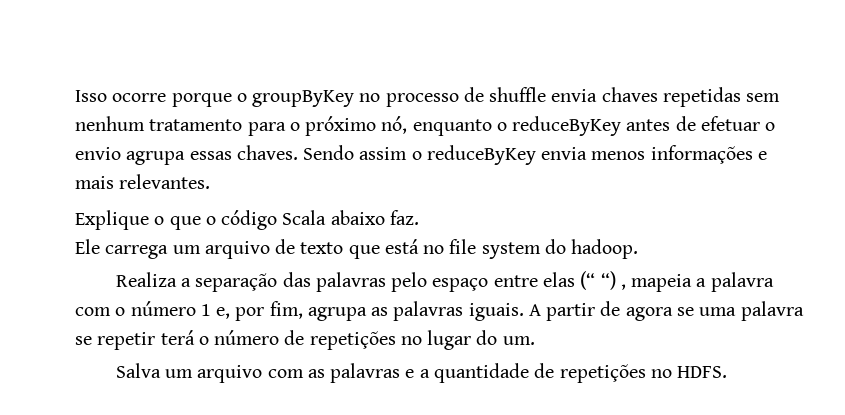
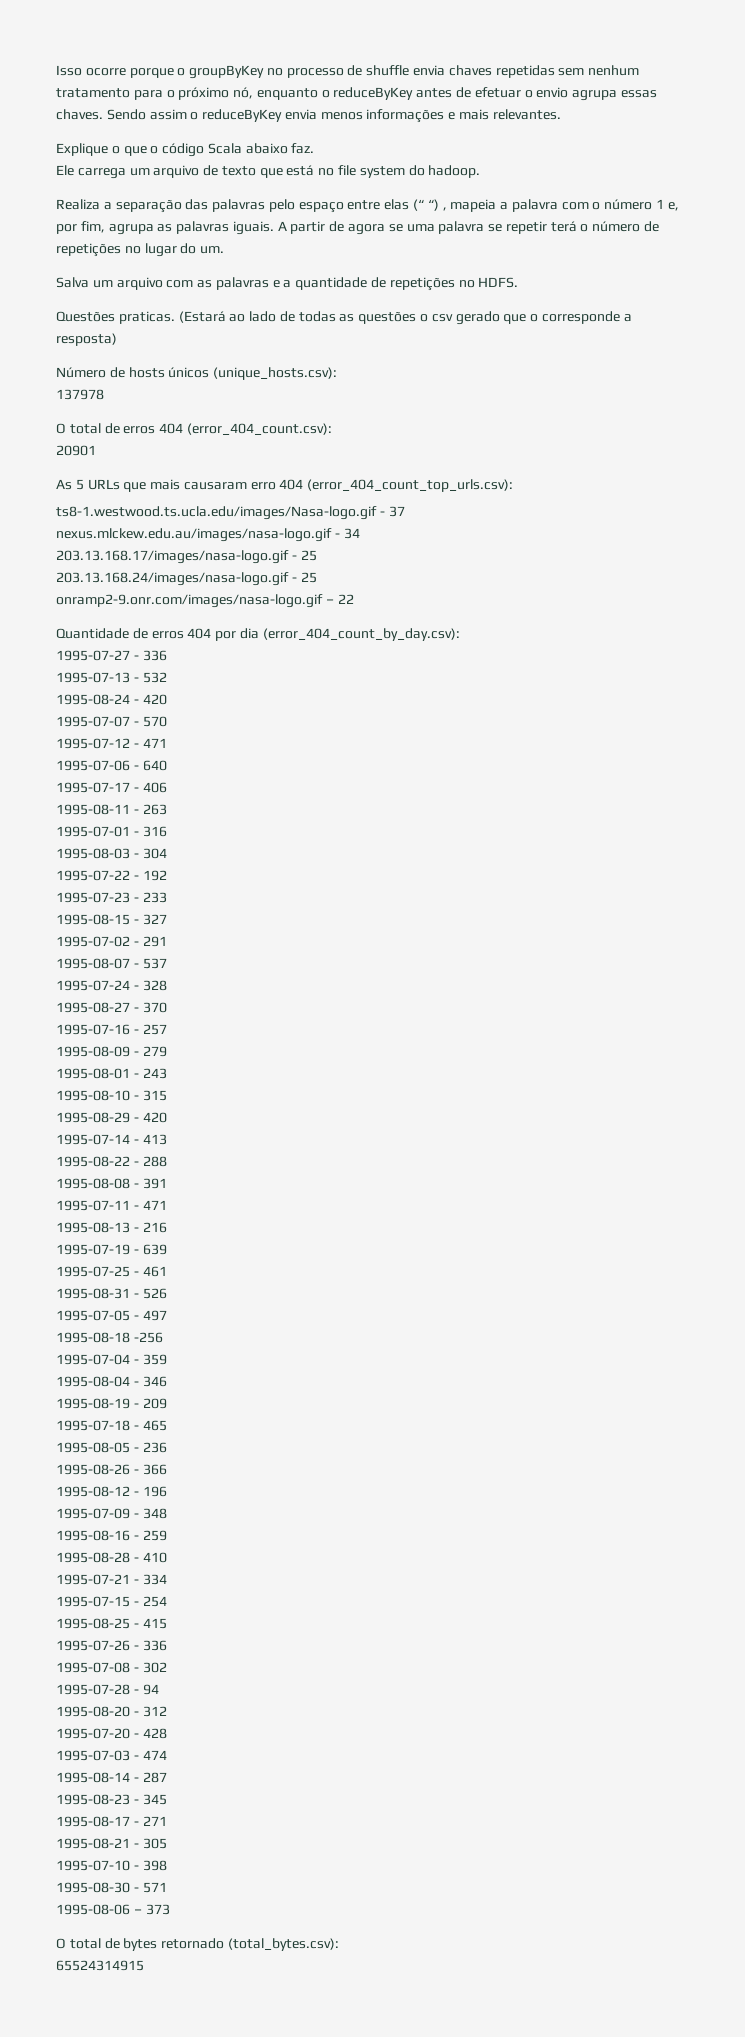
(728, 372) none -> [56,311,632,325] [56,333,117,346] [56,367,338,380] [56,389,104,400] [56,423,332,435] [56,445,96,456] [56,479,514,492] [56,506,405,520] [56,528,360,542] [56,550,317,564] [56,572,317,586] [56,594,354,608] [56,628,460,641] [56,650,167,661] [56,672,167,683] [56,694,167,705] [56,716,167,727] [56,738,167,749] [56,760,167,771] [56,782,167,793] [56,804,167,815] [56,826,167,837] [56,848,167,859] [56,870,167,881] [56,892,167,903] [56,914,167,925] [56,936,167,947] [56,958,167,969] [56,980,167,991] [56,1002,167,1013] [56,1024,167,1035] [56,1046,167,1057] [56,1068,167,1079] [56,1090,167,1101] [56,1112,167,1123] [56,1134,167,1145] [56,1156,167,1167] [56,1178,167,1189] [56,1200,167,1211] [56,1222,167,1233] [56,1244,167,1255] [56,1266,167,1277] [56,1288,167,1299] [56,1310,167,1321] [56,1332,163,1343] [56,1354,167,1365] [56,1376,167,1387] [56,1398,167,1409] [56,1420,167,1431] [56,1442,167,1453] [56,1464,167,1475] [56,1486,167,1497] [56,1508,167,1519] [56,1530,167,1541] [56,1552,167,1563] [56,1574,167,1585] [56,1596,167,1607] [56,1618,167,1629] [56,1640,167,1651] [56,1662,167,1673] [56,1684,159,1695] [56,1706,167,1717] [56,1728,167,1739] [56,1750,167,1761] [56,1772,167,1783] [56,1794,167,1805] [56,1816,167,1827] [56,1838,167,1849] [56,1860,167,1871] [56,1882,167,1893] [56,1904,170,1915] [56,1938,339,1951] [56,1960,144,1971] // Questões praticas. (Estará ao lado de todas as questões o csv gerado que o corresponde a resposta) // Número de hosts únicos (unique_hosts.csv): // 137978 // O total de erros 404 (error_404_count.csv): // 20901 // As 5 URLs que mais causaram erro 404 (error_404_count_top_urls.csv): // ts8-1.westwood.ts.ucla.edu/images/Nasa-logo.gif - 37 // nexus.mlckew.edu.au/images/nasa-logo.gif - 34 // 203.13.168.17/images/nasa-logo.gif - 25 // 203.13.168.24/images/nasa-logo.gif - 25 // onramp2-9.onr.com/images/nasa-logo.gif – 22 // Quantidade de erros 404 por dia (error_404_count_by_day.csv): // 1995-07-27 - 336 // 1995-07-13 - 532 // 1995-08-24 - 420 // 1995-07-07 - 570 // 1995-07-12 - 471 // 1995-07-06 - 640 // 1995-07-17 - 406 // 1995-08-11 - 263 // 1995-07-01 - 316 // 1995-08-03 - 304 // 1995-07-22 - 192 // 1995-07-23 - 233 // 1995-08-15 - 327 // 1995-07-02 - 291 // 1995-08-07 - 537 // 1995-07-24 - 328 // 1995-08-27 - 370 // 1995-07-16 - 257 // 1995-08-09 - 279 // 1995-08-01 - 243 // 1995-08-10 - 315 // 1995-08-29 - 420 // 1995-07-14 - 413 // 1995-08-22 - 288 // 1995-08-08 - 391 // 1995-07-11 - 471 // 1995-08-13 - 216 // 1995-07-19 - 639 // 1995-07-25 - 461 // 1995-08-31 - 526 // 1995-07-05 - 497 // 1995-08-18 -256 // 1995-07-04 - 359 // 1995-08-04 - 346 // 1995-08-19 - 209 // 1995-07-18 - 465 // 1995-08-05 - 236 // 1995-08-26 - 366 // 1995-08-12 - 196 // 1995-07-09 - 348 // 1995-08-16 - 259 // 1995-08-28 - 410 // 1995-07-21 - 334 // 1995-07-15 - 254 // 1995-08-25 - 415 // 1995-07-26 - 336 // 1995-07-08 - 302 // 1995-07-28 - 94 // 1995-08-20 - 312 // 1995-07-20 - 428 // 1995-07-03 - 474 // 1995-08-14 - 287 // 1995-08-23 - 345 // 1995-08-17 - 271 // 1995-08-21 - 305 // 1995-07-10 - 398 // 1995-08-30 - 571 // 1995-08-06 – 373 // O total de bytes retornado (total_bytes.csv): // 65524314915

